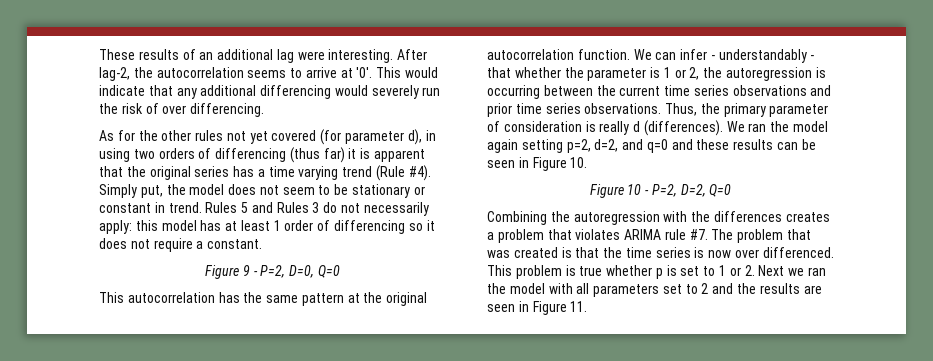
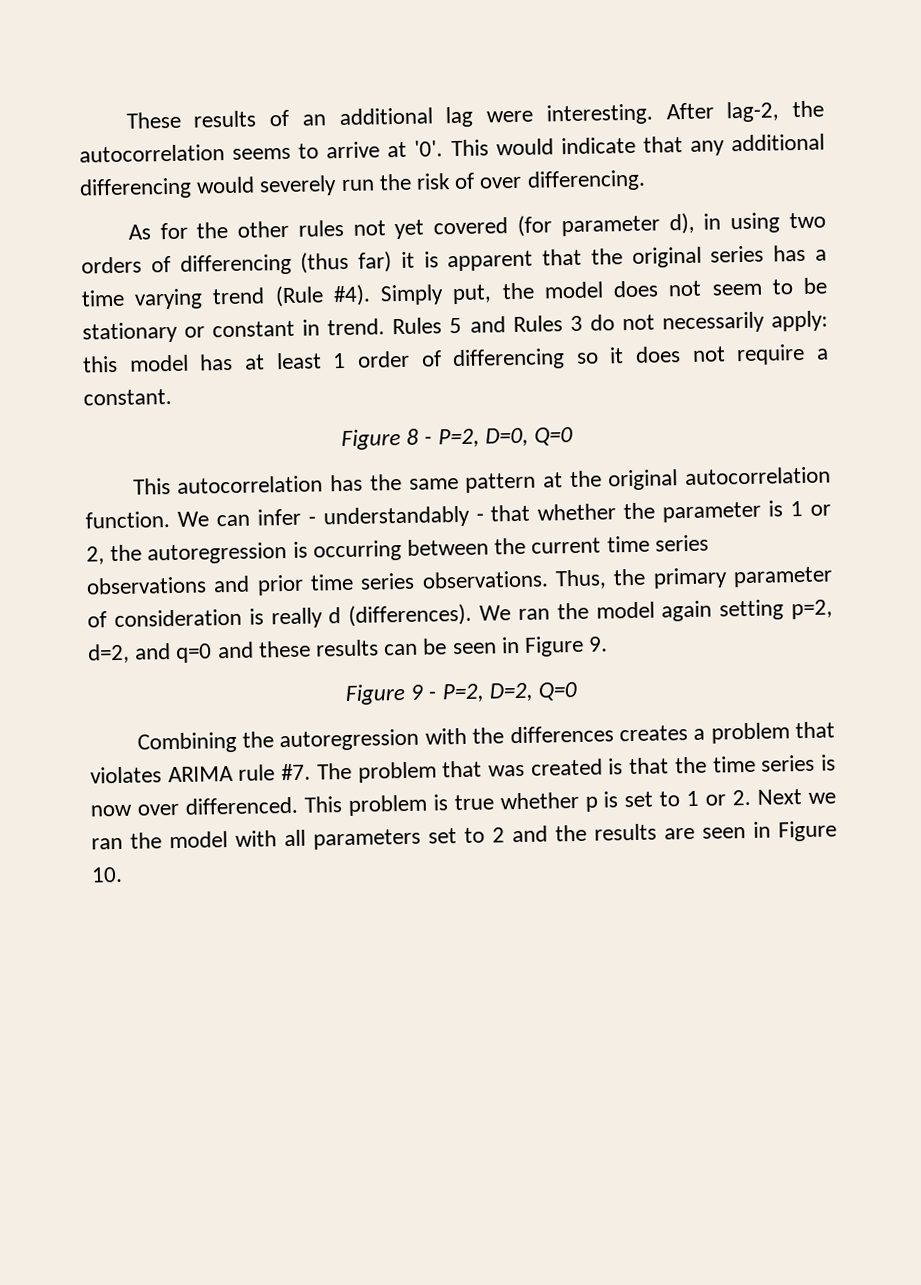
[242,265,250,276] 9 -> [406,428,420,445] 8
[570,157,588,168] [589,184,642,198] 10. // Figure 10 -> [588,636,609,652] [344,683,424,706] 9. // Figure 9
[570,301,588,312] 11. -> [91,866,123,883] 10.

